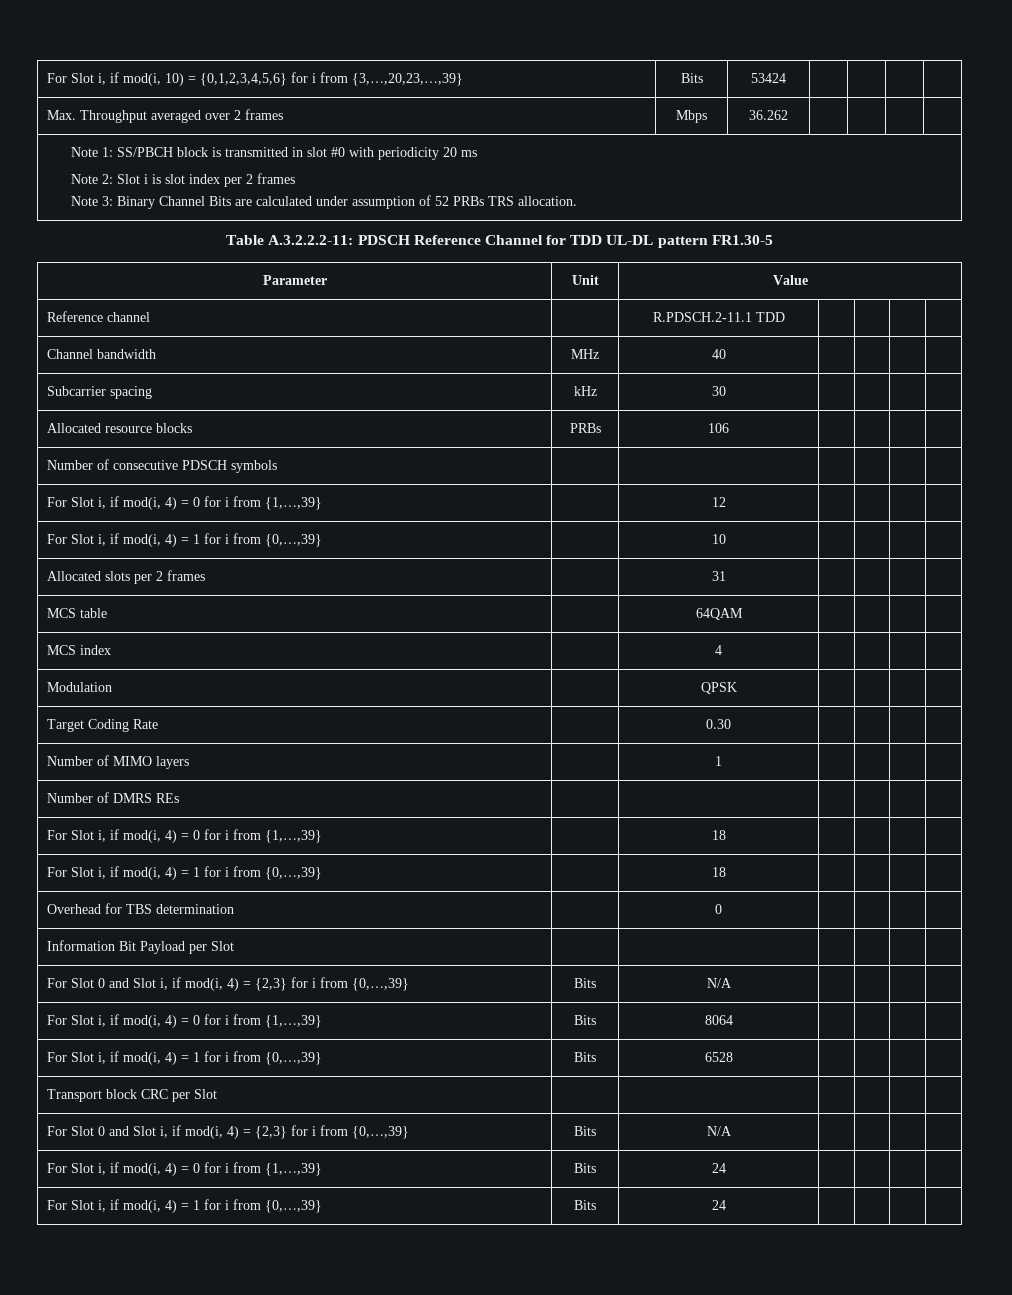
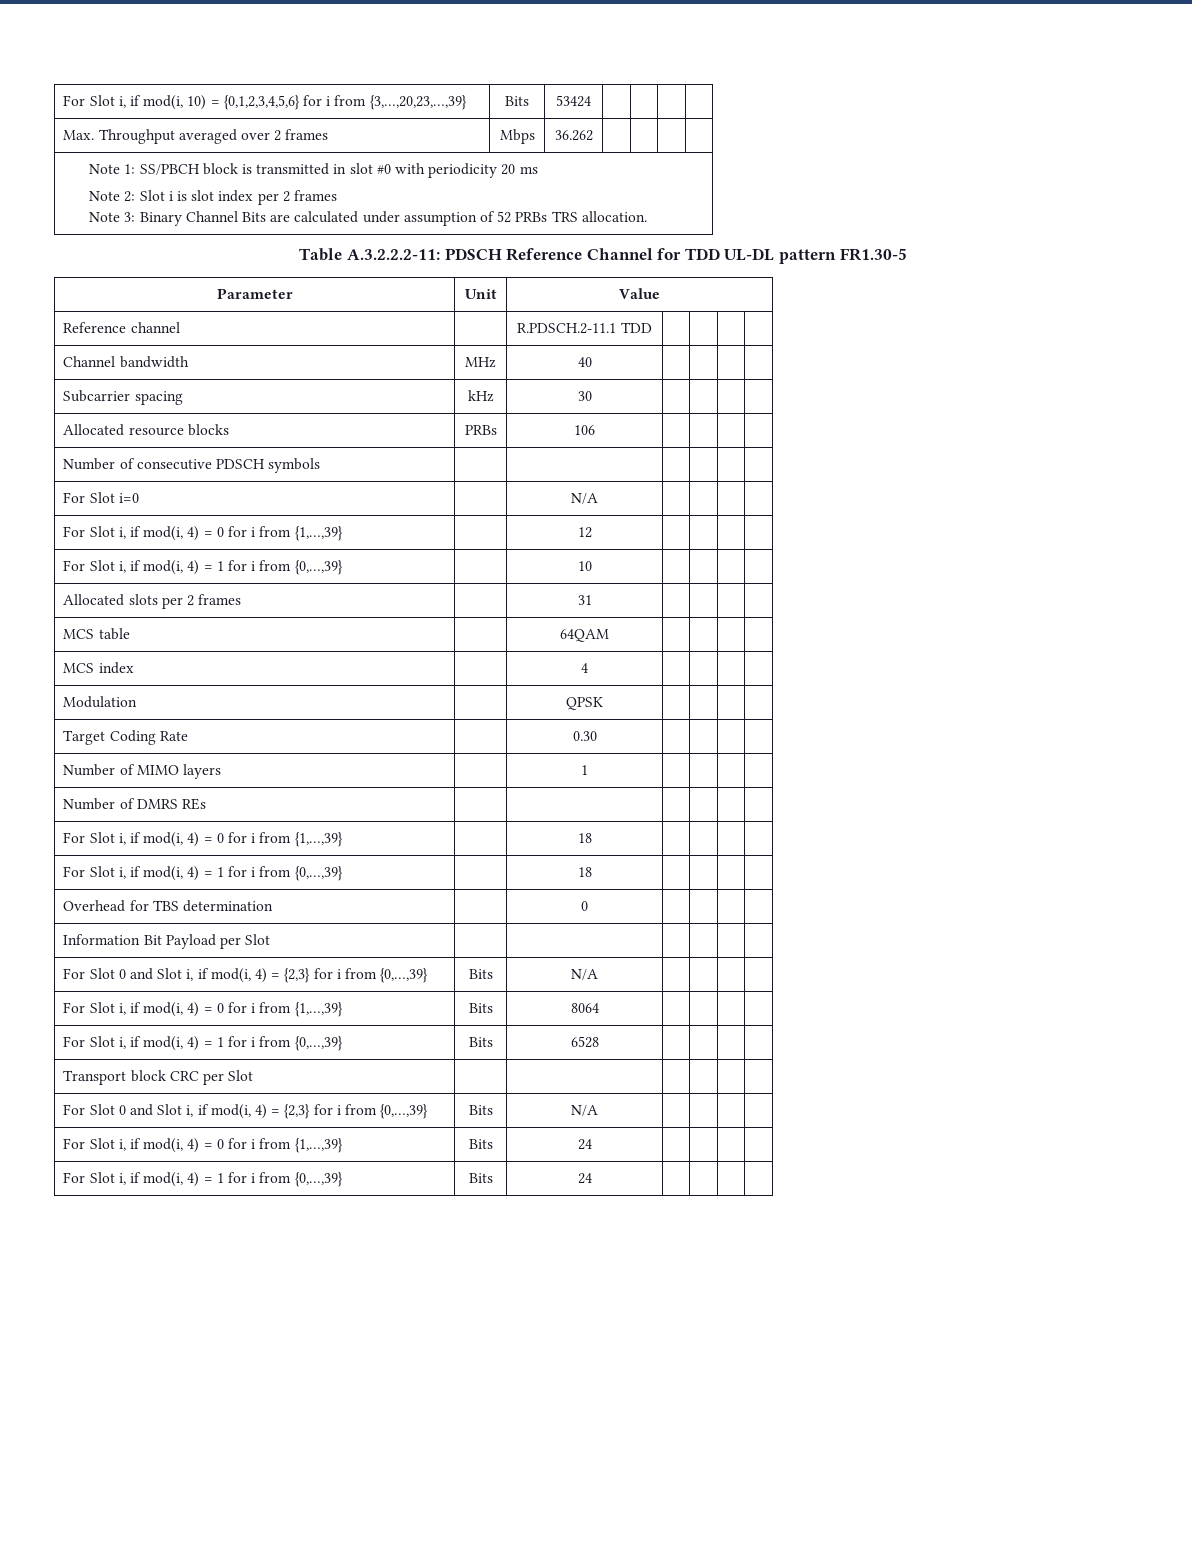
(277, 466) none -> [63,492,139,503] [571,493,598,504] // For Slot i=0 | | N/A | | | |

